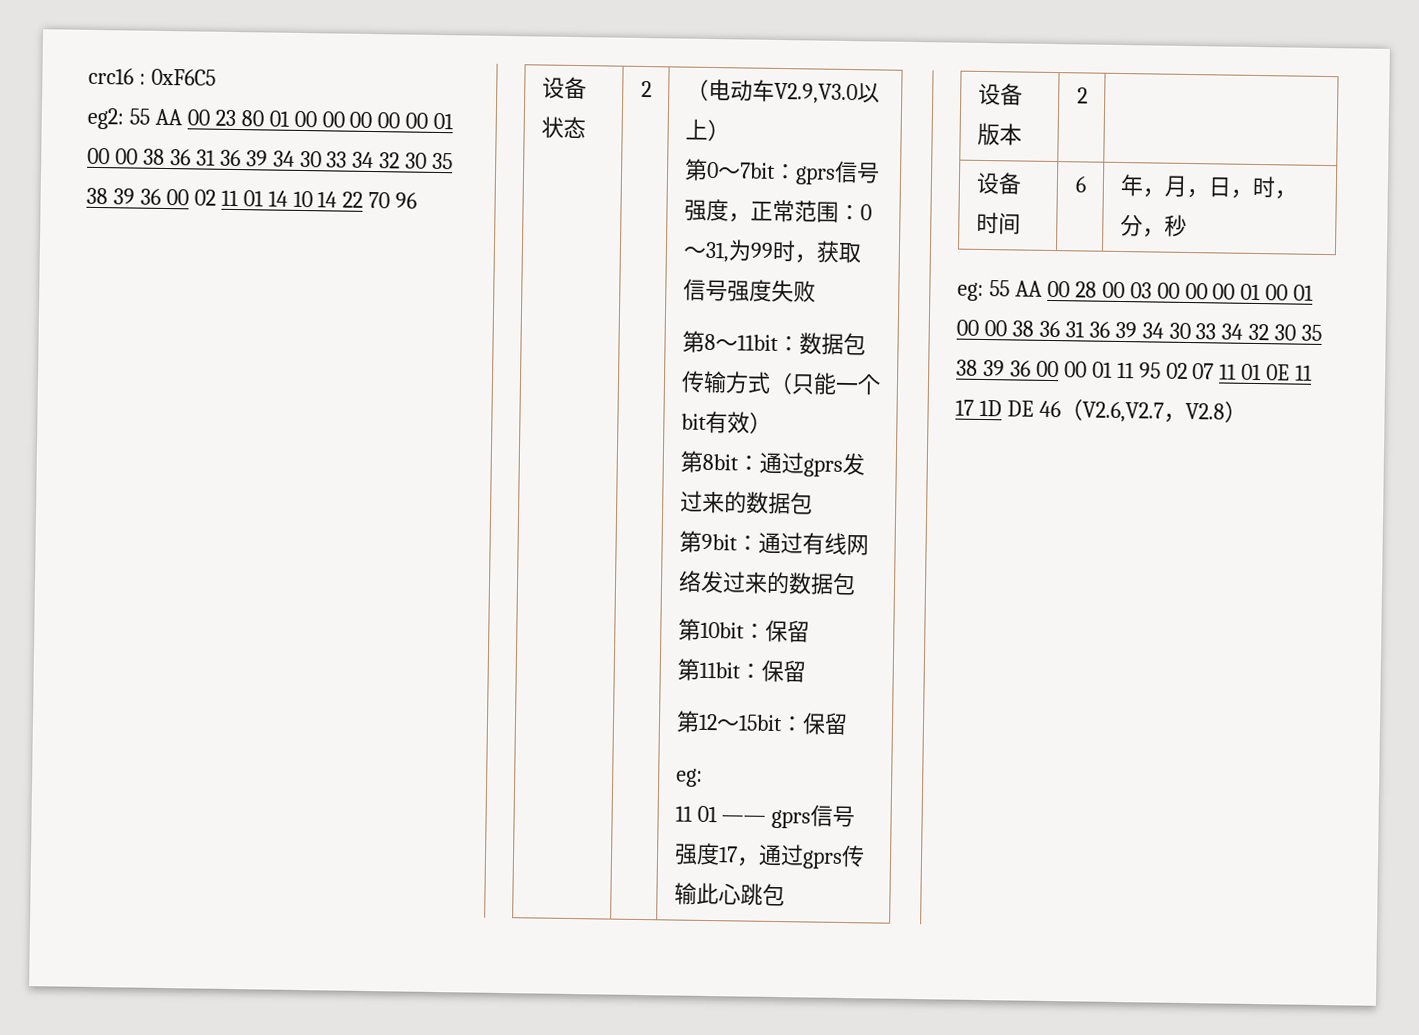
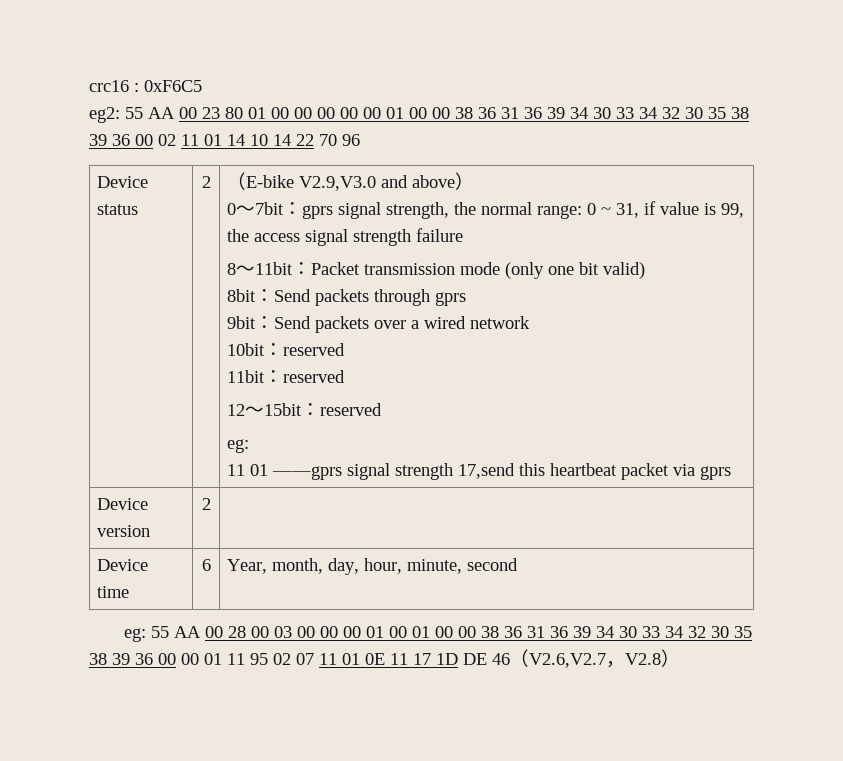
[541,76,587,100] [540,116,586,139] 设备状态 -> [97,176,149,188] [97,204,139,215] Device status
[707,78,880,105] [684,118,730,142] [683,158,708,181] 电动车V2.9,V3.0以上） // 第 -> [246,172,475,191] E-bike V2.9,V3.0 and above） //
[833,160,880,184] [683,198,872,223] [682,239,862,264] [682,278,816,303] [681,330,866,356] [680,370,881,396] [680,410,772,434] [679,450,865,477] [679,490,813,515] [678,530,869,556] [677,570,856,596] [677,618,810,643] [676,658,806,683] [675,710,700,733] 信号强度，正常范围：0～31,为99时，获取信号强度失败 // 第8～11bit：数据包传输方式（只能一个bit有效） // 第8bit：通过gprs发过来的数据包 // 第9bit：通过有线网络发过来的数据包 // 第10bit：保留 // 第11bit：保留 // 第 -> [338,201,745,219] [227,228,464,246] [227,262,646,279] [227,289,467,306] [227,316,531,333] [227,343,346,356] [227,370,346,383] signal strength, the normal range: 0 ~ 31, if value is 99, the access signal strength failure // 8～11bit：Packet transmission mode (only one bit valid) // 8bit：Send packets through gprs // 9bit：Send packets over a wired network // 10bit：reserved // 11bit：reserved //
[801,712,848,736] 保留 -> [320,403,383,416] reserved
[721,804,856,829] [673,842,865,869] [673,882,785,907] [977,83,1023,106] [976,122,1022,146] —— gprs信号强度17，通过gprs传输此心跳包 // 设备版本 -> [272,463,732,480] [97,498,149,510] [97,525,151,537] ——gprs signal strength 17,send this heartbeat packet via gprs // Device version
[975,172,1022,195] [975,211,1021,235] 设备时间 -> [97,559,149,571] [97,586,130,598] Device time
[1119,173,1297,200] [1119,213,1187,238] 年，月，日，时，分，秒 -> [227,558,519,575] Year, month, day, hour, minute, second

